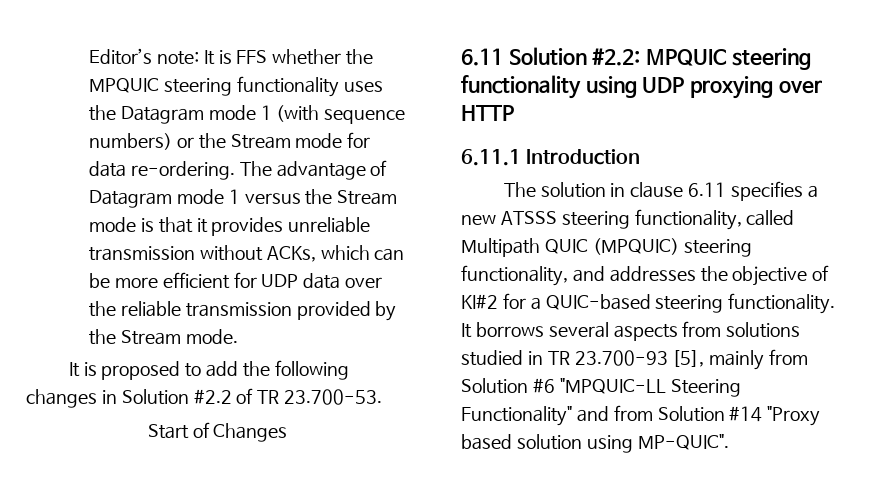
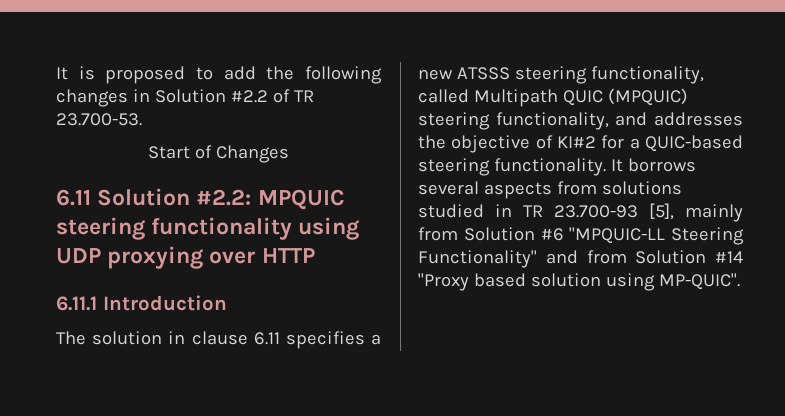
[89,48,374,65] [89,76,383,97] [89,105,406,124] [89,132,371,150] [89,160,388,180] [89,189,398,208] [89,217,371,236] [89,245,405,262] [89,272,383,289] [89,301,397,321] [89,329,238,345] Editor’s note: It is FFS whether the MPQUIC steering functionality uses the Datagram mode 1 (with sequence numbers) or the Stream mode for data re-ordering. The advantage of Datagram mode 1 versus the Stream mode is that it provides unreliable transmission without ACKs, which can be more efficient for UDP data over the reliable transmission provided by the Stream mode. // -> (56, 73) none

